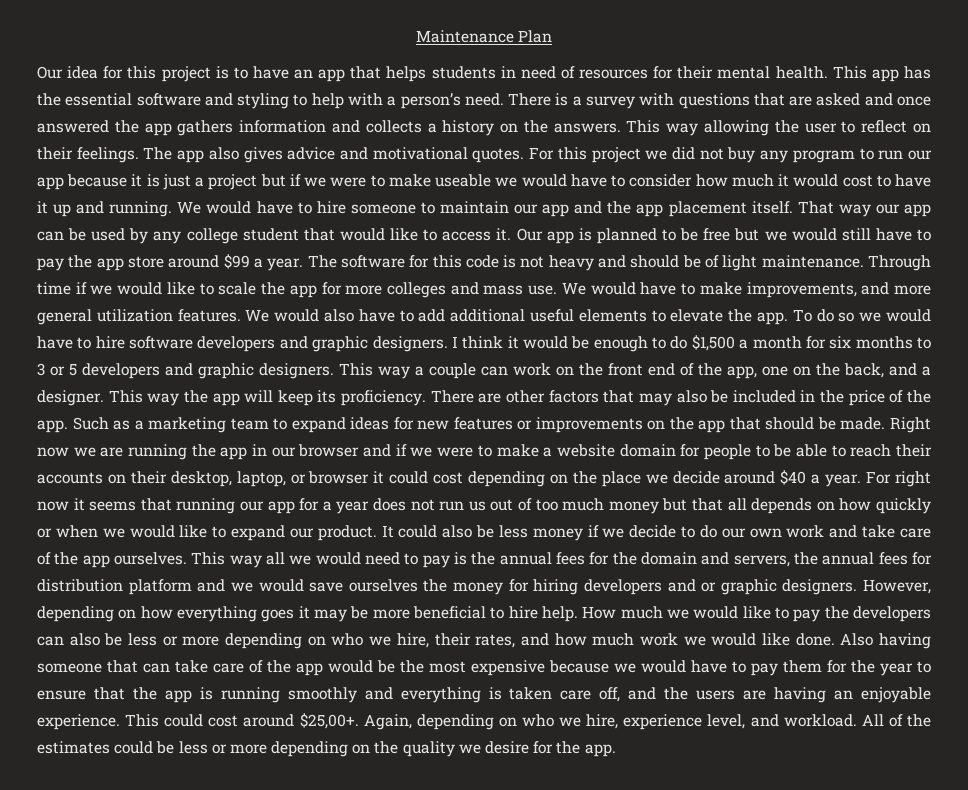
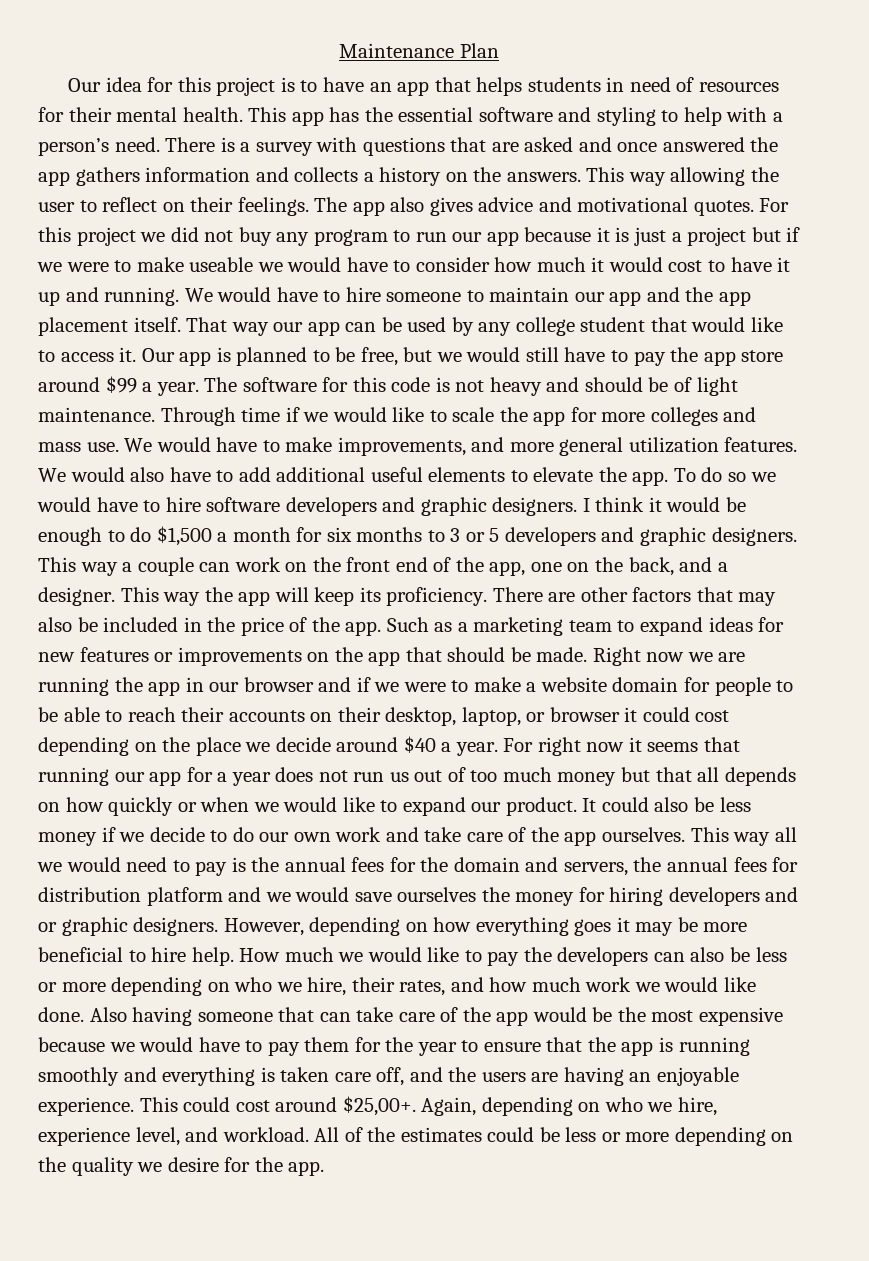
[703,228,731,241] free -> [360,347,398,366] free,

